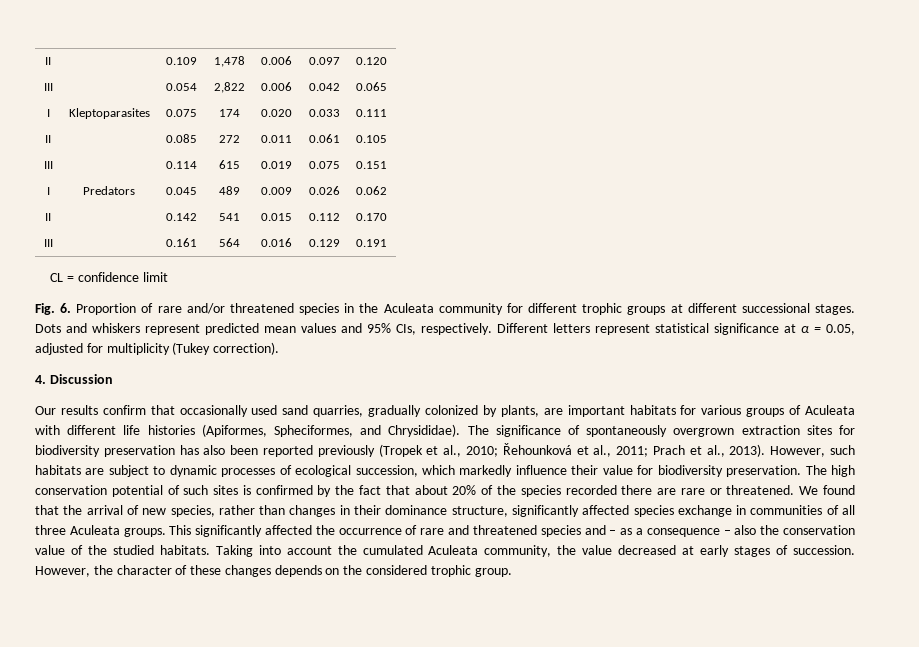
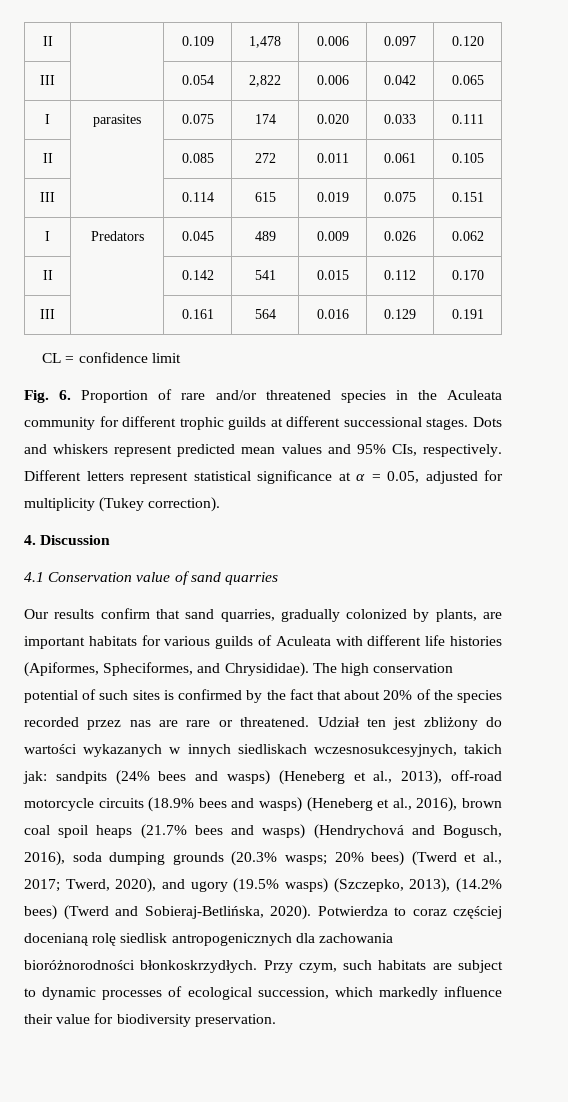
[68,108,150,119] Kleptoparasites -> [93,114,141,127] parasites
[627,306,666,315] groups -> [228,417,267,430] guilds
(113, 379) none -> [24,571,278,585] // 4.1 Conservation value of sand quarries
[179,405,278,417] occasionally used -> (180, 614) none
[746,408,785,417] groups -> [215,636,254,649] guilds
[495,425,856,437] [35,443,855,457] [35,465,827,477] significance of spontaneously overgrown extraction sites for biodiversity preservation has also been reported previously (Tropek et al., 2010; Řehounková et al., 2011; Prach et al., 2013). However, such habitats are subject to dynamic processes of ecological succession, which markedly influence their value for biodiversity preservation. The -> (337, 668) none
[621,485,653,495] there -> [87,720,151,730] przez nas
[799,485,855,495] [35,505,855,517] [35,525,856,537] [35,545,855,557] [35,565,512,577] We found that the arrival of new species, rather than changes in their dominance structure, significantly affected species exchange in communities of all three Aculeata groups. This significantly affected the occurrence of rare and threatened species and – as a consequence – also the conservation value of the studied habitats. Taking into account the cumulated Aculeata community, the value decreased at early stages of succession. However, the character of these changes depends on the considered trophic group. -> [317,717,503,730] [24,744,502,757] [23,770,503,785] [24,797,503,812] [24,824,503,839] [24,851,503,866] [24,878,502,893] [24,905,502,920] [24,933,393,946] [24,960,503,973] [24,986,502,1000] [24,1013,276,1027] Udział ten jest zbliżony do wartości wykazanych w innych siedliskach wczesnosukcesyjnych, takich jak: sandpits (24% bees and wasps) (Heneberg et al., 2013), off-road motorcycle circuits (18.9% bees and wasps) (Heneberg et al., 2016), brown coal spoil heaps (21.7% bees and wasps) (Hendrychová and Bogusch, 2016), soda dumping grounds (20.3% wasps; 20% bees) (Twerd et al., 2017; Twerd, 2020), and ugory (19.5% wasps) (Szczepko, 2013), (14.2% bees) (Twerd and Sobieraj-Betlińska, 2020). Potwierdza to coraz częściej docenianą rolę siedlisk antropogenicznych dla zachowania bioróżnorodności błonkoskrzydłych. Przy czym, such habitats are subject to dynamic processes of ecological succession, which markedly influence their value for biodiversity preservation.

